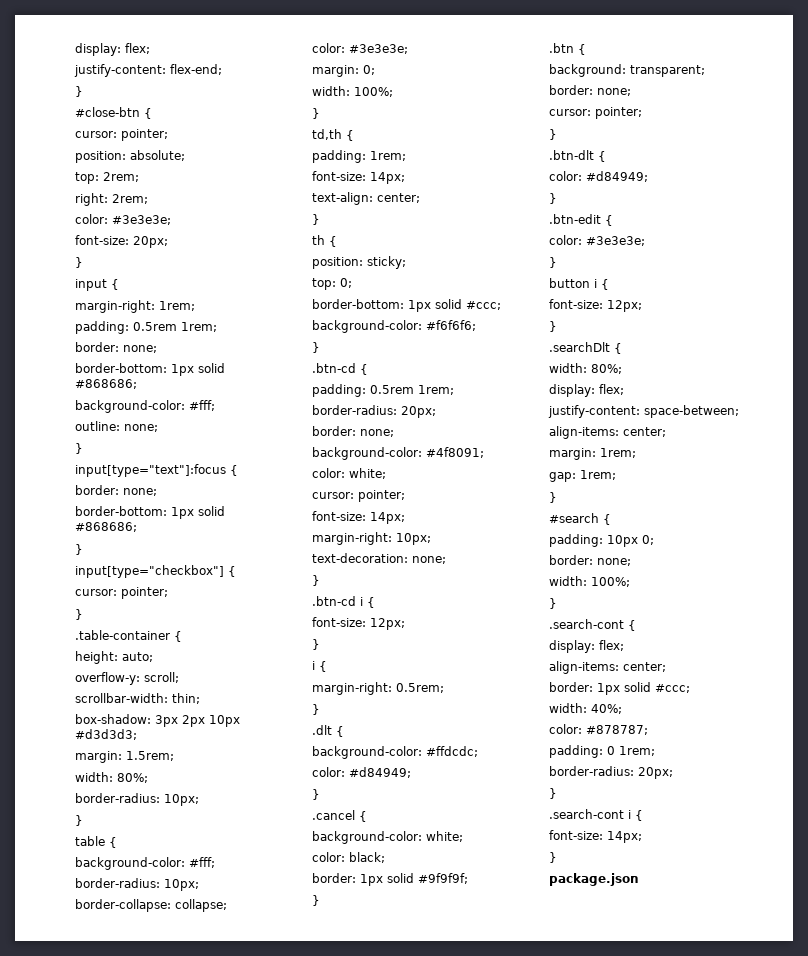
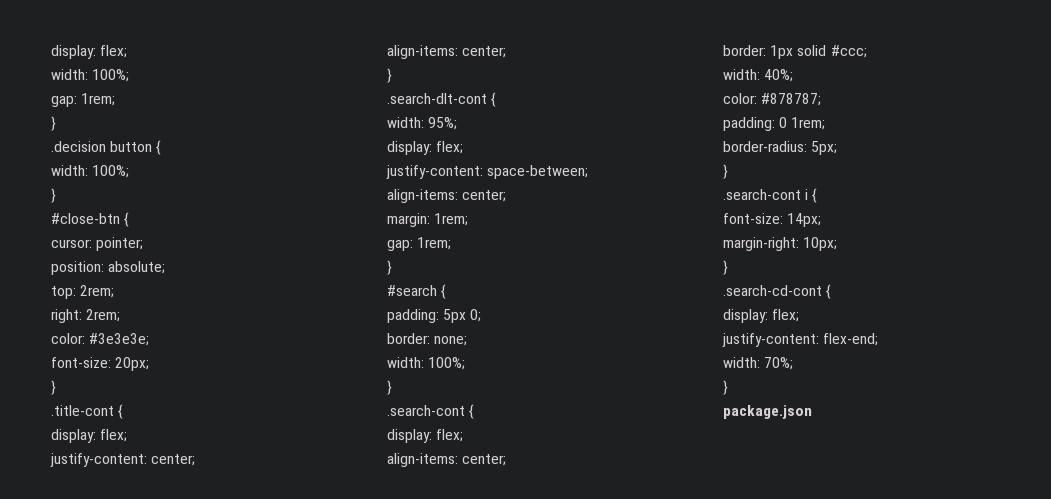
[75,43,150,56] [74,64,222,77] display: flex; // justify-content: flex-end; -> [51,45,128,59] [51,69,130,82] [51,93,116,107] [51,116,56,131] [51,140,162,155] [51,165,130,178] display: flex; // width: 100%; // gap: 1rem; // } // .decision button { // width: 100%;
[75,279,119,291] [75,300,195,313] [75,321,217,334] [75,342,157,353] [75,363,225,376] [75,379,137,389] [75,400,215,413] [75,421,158,432] [75,443,83,454] [75,464,238,477] [75,485,157,496] [75,506,225,519] [75,522,137,532] [75,544,83,555] [75,565,236,578] [75,587,168,599] [75,609,83,620] [75,630,182,642] [75,651,153,664] [75,672,179,685] [75,693,200,704] [75,714,240,727] [75,729,137,740] [75,751,174,763] [75,772,148,783] [75,793,199,806] [75,815,83,826] [75,836,117,848] [75,857,215,870] [75,878,199,891] [75,899,227,912] [312,43,408,54] [312,65,375,77] [312,86,393,97] [312,108,320,119] [312,129,354,141] [312,150,406,163] [312,171,405,184] [312,192,420,205] [312,214,320,225] [312,235,337,247] [312,256,406,269] [312,278,352,290] [312,299,501,312] [312,320,476,333] [312,342,320,353] [312,363,368,375] [312,384,454,397] [312,405,436,418] [312,426,394,437] [312,447,484,460] [312,468,386,479] [312,490,405,502] [312,511,405,524] [312,532,431,545] [312,553,446,564] [312,575,320,586] [312,596,375,608] [312,617,405,630] [312,639,320,650] [312,661,327,672] [312,682,444,695] [312,704,320,715] [312,725,344,737] [312,746,478,759] [312,767,411,778] [312,789,320,800] [312,810,367,822] [312,831,463,844] [312,852,385,863] [312,873,468,886] [312,895,320,906] [549,43,586,55] [549,64,705,77] [549,85,631,96] [549,107,642,119] [549,129,557,140] [549,150,606,162] [549,171,648,182] [549,193,557,204] [549,214,613,226] [549,235,645,246] [549,257,557,268] [549,278,609,290] [549,299,642,312] [549,321,557,332] [549,342,622,354] [549,363,622,374] input { // margin-right: 1rem; // padding: 0.5rem 1rem; // border: none; // border-bottom: 1px solid #868686; // background-color: #fff; // outline: none; // } // input[type="text"]:focus { // border: none; // border-bottom: 1px solid #868686; // } // input[type="checkbox"] { // cursor: pointer; // } // .table-container { // height: auto; // overflow-y: scroll; // scrollbar-width: thin; // box-shadow: 3px 2px 10px #d3d3d3; // margin: 1.5rem; // width: 80%; // border-radius: 10px; // } // table { // background-color: #fff; // border-radius: 10px; // border-collapse: collapse; // color: #3e3e3e; // margin: 0; // width: 100%; // } // td,th { // padding: 1rem; // font-size: 14px; // text-align: center; // } // th { // position: sticky; // top: 0; // border-bottom: 1px solid #ccc; // background-color: #f6f6f6; // } // .btn-cd { // padding: 0.5rem 1rem; // border-radius: 20px; // border: none; // background-color: #4f8091; // color: white; // cursor: pointer; // font-size: 14px; // margin-right: 10px; // text-decoration: none; // } // .btn-cd i { // font-size: 12px; // } // i { // margin-right: 0.5rem; // } // .dlt { // background-color: #ffdcdc; // color: #d84949; // } // .cancel { // background-color: white; // color: black; // border: 1px solid #9f9f9f; // } // .btn { // background: transparent; // border: none; // cursor: pointer; // } // .btn-dlt { // color: #d84949; // } // .btn-edit { // color: #3e3e3e; // } // button i { // font-size: 12px; // } // .searchDlt { // width: 80%; -> [51,404,124,419] [51,429,128,443] [50,453,196,467] [387,45,507,59] [387,68,392,83] [387,92,497,107] [387,117,458,130] .title-cont { // display: flex; // justify-content: center; // align-items: center; // } // .search-dlt-cont { // width: 95%;
[607,535,638,547] 10px -> [443,309,467,323] 5px
[638,767,673,779] 20px; -> [811,141,838,155] 5px;
(642, 837) none -> [723,237,838,251] [723,260,728,275] [723,284,832,299] [723,309,800,323] [722,333,879,347] [723,357,794,370] // margin-right: 10px; // } // .search-cd-cont { // display: flex; // justify-content: flex-end; // width: 70%;

